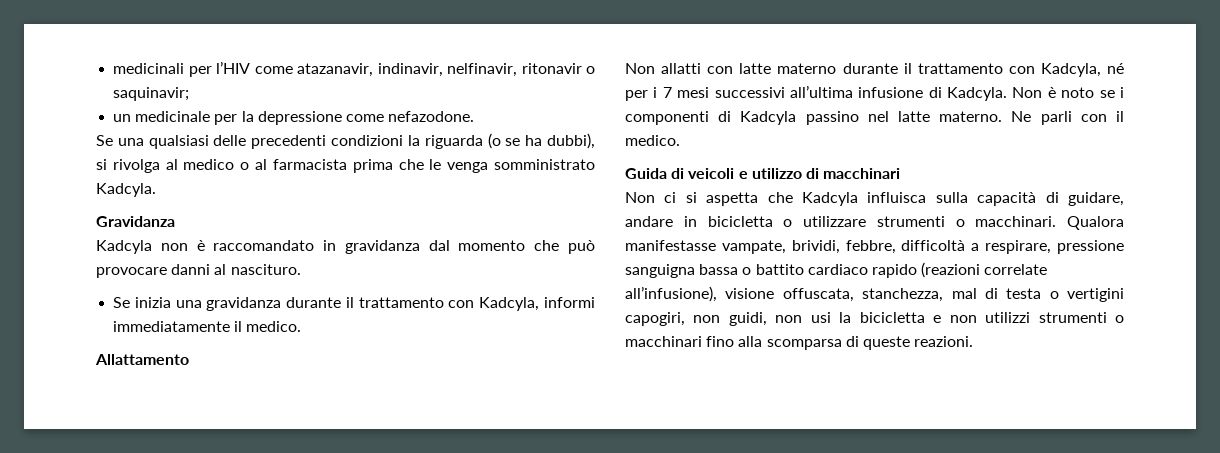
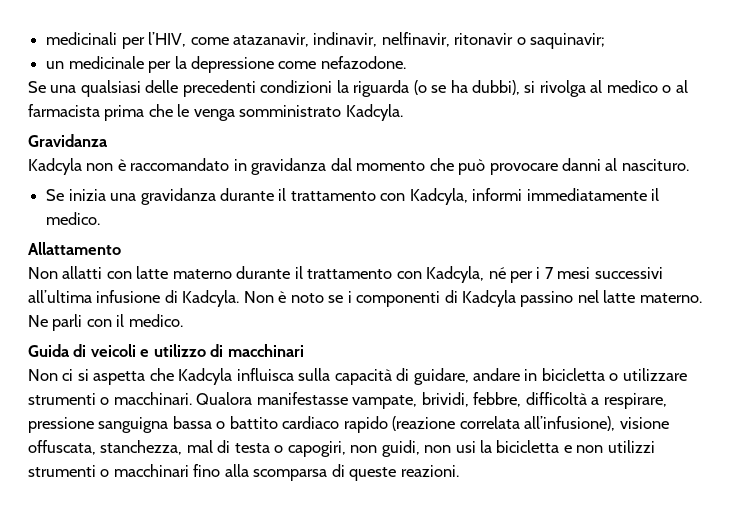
[216,61,251,74] l’HIV -> [148,32,187,47] l’HIV,
[921,262,1048,278] (reazioni correlate -> [392,416,520,431] (reazione correlata
[1067,288,1124,302] vertigini -> (284, 449) none

